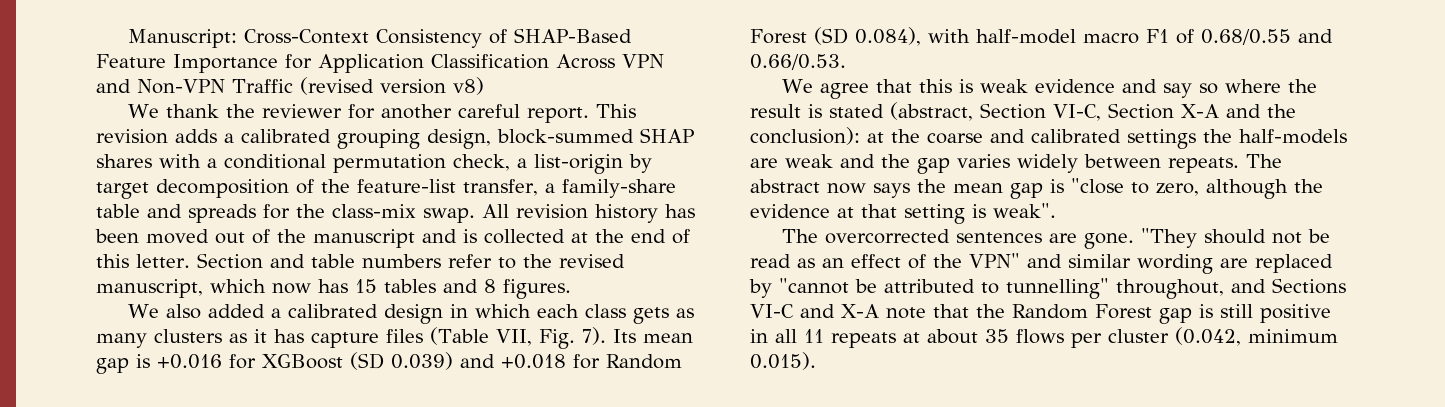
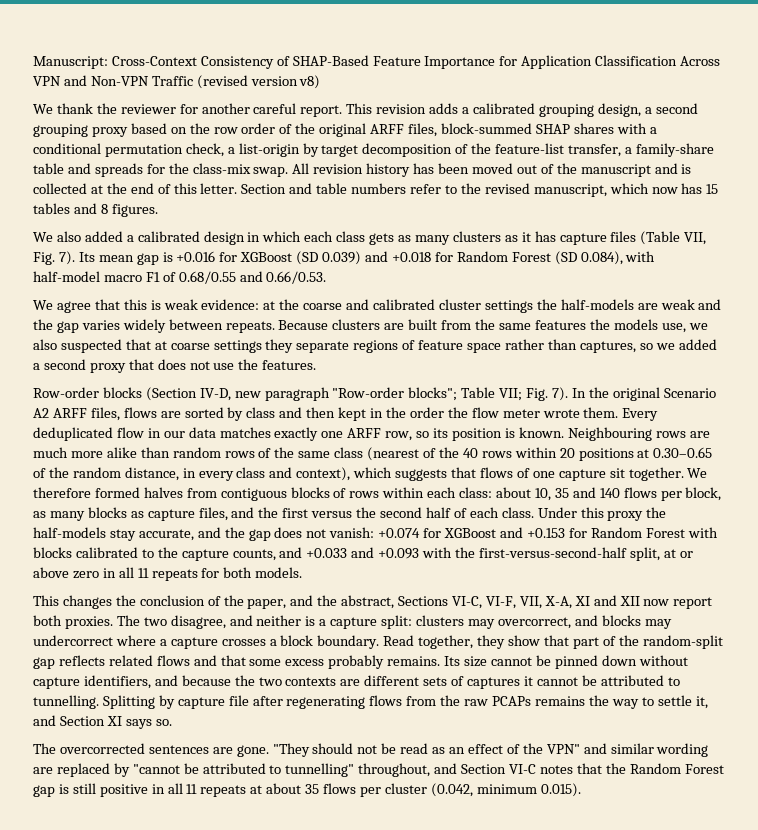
(491, 139) none -> [644,103,698,114] [33,123,438,137] a second grouping proxy based on the row order of the original ARFF files,
[1034,79,1317,98] [750,102,1296,121] [750,127,860,145] evidence and say so where the result is stated (abstract, Section VI-C, Section X-A and the conclusion): -> [201,299,260,310] evidence:
(1121, 136) none -> [438,299,481,310] cluster
[1246,154,1282,168] [750,178,1323,199] [750,203,1056,224] The abstract now says the mean gap is "close to zero, although the evidence at that setting is weak". -> [278,319,708,333] [33,339,717,353] [33,359,317,373] [33,387,716,401] [33,407,659,421] [33,427,710,441] [33,447,713,461] [33,467,708,481] [33,487,722,501] [33,507,667,521] [33,527,718,541] [33,547,693,561] [33,567,303,581] [33,595,713,609] [33,615,672,629] [33,635,723,649] [33,655,688,669] [33,675,680,689] [33,695,708,709] [33,715,172,729] Because clusters are built from the same features the models use, we also suspected that at coarse settings they separate regions of feature space rather than captures, so we added a second proxy that does not use the features. // Row-order blocks (Section IV-D, new paragraph "Row-order blocks"; Table VII; Fig. 7). In the original Scenario A2 ARFF files, flows are sorted by class and then kept in the order the flow meter wrote them. Every deduplicated flow in our data matches exactly one ARFF row, so its position is known. Neighbouring rows are much more alike than random rows of the same class (nearest of the 40 rows within 20 positions at 0.30–0.65 of the random distance, in every class and context), which suggests that flows of one capture sit together. We therefore formed halves from contiguous blocks of rows within each class: about 10, 35 and 140 flows per block, as many blocks as capture files, and the first versus the second half of each class. Under this proxy the half-models stay accurate, and the gap does not vanish: +0.074 for XGBoost and +0.153 for Random Forest with blocks calibrated to the capture counts, and +0.033 and +0.093 with the first-versus-second-half split, at or above zero in all 11 repeats for both models. // This changes the conclusion of the paper, and the abstract, Sections VI-C, VI-F, VII, X-A, XI and XII now report both proxies. The two disagree, and neither is a capture split: clusters may overcorrect, and blocks may undercorrect where a capture crosses a block boundary. Read together, they show that part of the random-split gap reflects related flows and that some excess probably remains. Its size cannot be pinned down without capture identifiers, and because the two contexts are different sets of captures it cannot be attributed to tunnelling. Splitting by capture file after regenerating flows from the raw PCAPs remains the way to settle it, and Section XI says so.
[1272,278,1346,294] [750,304,926,319] Sections VI-C and X-A note -> [461,764,573,774] Section VI-C notes

